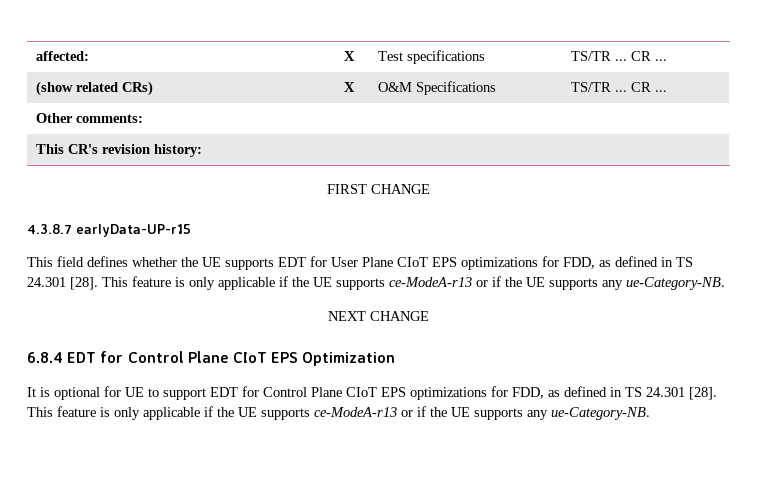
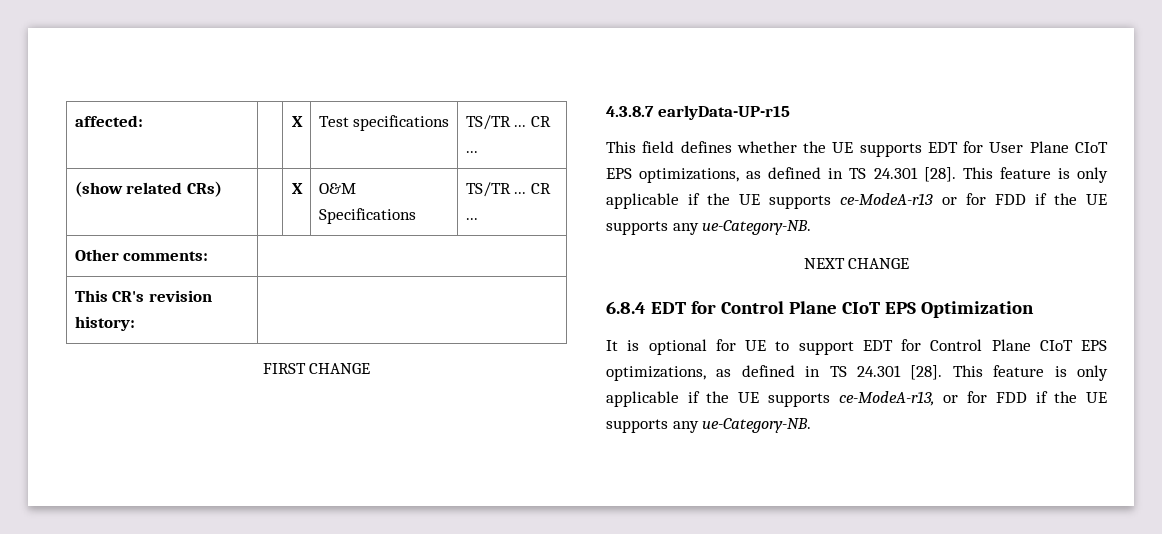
[461,256,595,270] optimizations for FDD, -> [639,168,740,183] optimizations,
(488, 283) none -> [965,193,1026,205] for FDD
[410,386,544,400] optimizations for FDD, -> [606,366,706,381] optimizations,
[314,407,413,417] ce-ModeA-r13 or -> [838,391,1027,406] ce-ModeA-r13, or for FDD

